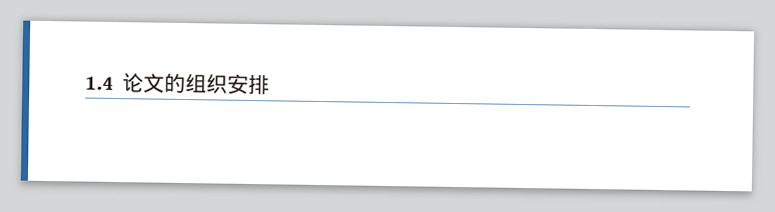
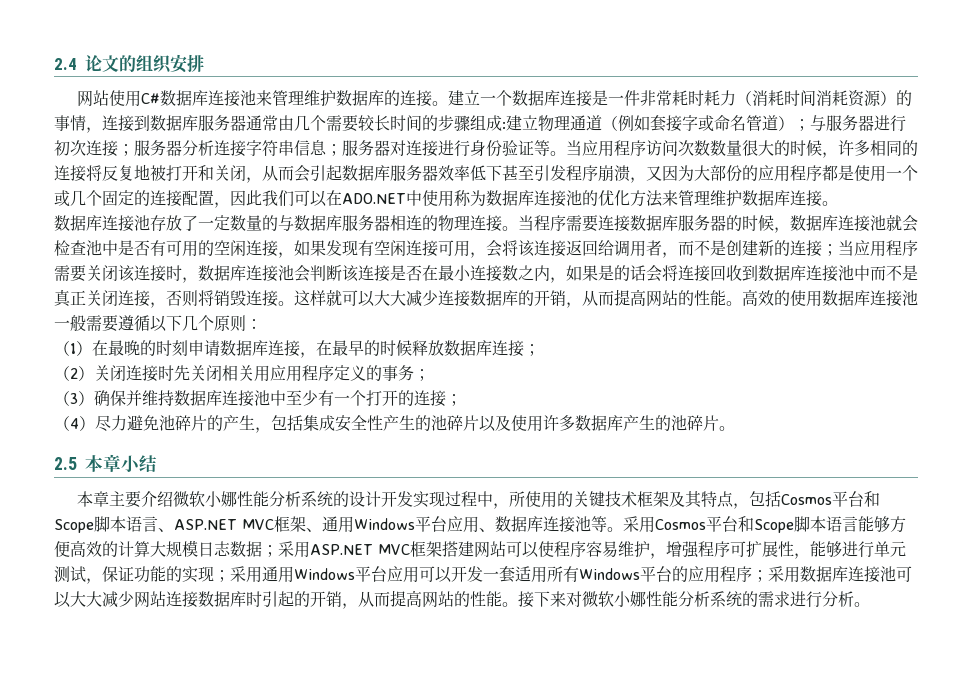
[85,76,114,90] 1.4 -> [54,58,77,70] 2.4
(270, 84) none -> [77,90,913,107] [54,115,906,133] [54,140,918,158] [54,164,918,183] [54,190,838,208] [54,215,918,233] [54,240,918,258] [54,265,918,283] [54,289,918,308] [54,315,262,332] [54,340,540,358] [54,365,430,382] [54,390,462,407] [54,415,735,433] [54,454,157,473] [77,491,881,509] [54,516,906,533] [54,540,906,559] [54,566,912,584] [54,590,870,609] // 网站使用C#数据库连接池来管理维护数据库的连接。建立一个数据库连接是一件非常耗时耗力（消耗时间消耗资源）的事情，连接到数据库服务器通常由几个需要较长时间的步骤组成:建立物理通道（例如套接字或命名管道）；与服务器进行初次连接；服务器分析连接字符串信息；服务器对连接进行身份验证等。当应用程序访问次数数量很大的时候，许多相同的连接将反复地被打开和关闭，从而会引起数据库服务器效率低下甚至引发程序崩溃，又因为大部份的应用程序都是使用一个或几个固定的连接配置，因此我们可以在ADO.NET中使用称为数据库连接池的优化方法来管理维护数据库连接。 // 数据库连接池存放了一定数量的与数据库服务器相连的物理连接。当程序需要连接数据库服务器的时候，数据库连接池就会检查池中是否有可用的空闲连接，如果发现有空闲连接可用，会将该连接返回给调用者，而不是创建新的连接；当应用程序需要关闭该连接时，数据库连接池会判断该连接是否在最小连接数之内，如果是的话会将连接回收到数据库连接池中而不是真正关闭连接，否则将销毁连接。这样就可以大大减少连接数据库的开销，从而提高网站的性能。高效的使用数据库连接池一般需要遵循以下几个原则： // （1）在最晚的时刻申请数据库连接，在最早的时候释放数据库连接； // （2）关闭连接时先关闭相关用应用程序定义的事务； // （3）确保并维持数据库连接池中至少有一个打开的连接； // （4）尽力避免池碎片的产生，包括集成安全性产生的池碎片以及使用许多数据库产生的池碎片。 // 2.5本章小结 // 本章主要介绍微软小娜性能分析系统的设计开发实现过程中，所使用的关键技术框架及其特点，包括Cosmos平台和Scope脚本语言、ASP.NET MVC框架、通用Windows平台应用、数据库连接池等。采用Cosmos平台和Scope脚本语言能够方便高效的计算大规模日志数据；采用ASP.NET MVC框架搭建网站可以使程序容易维护，增强程序可扩展性，能够进行单元测试，保证功能的实现；采用通用Windows平台应用可以开发一套适用所有Windows平台的应用程序；采用数据库连接池可以大大减少网站连接数据库时引起的开销，从而提高网站的性能。接下来对微软小娜性能分析系统的需求进行分析。

